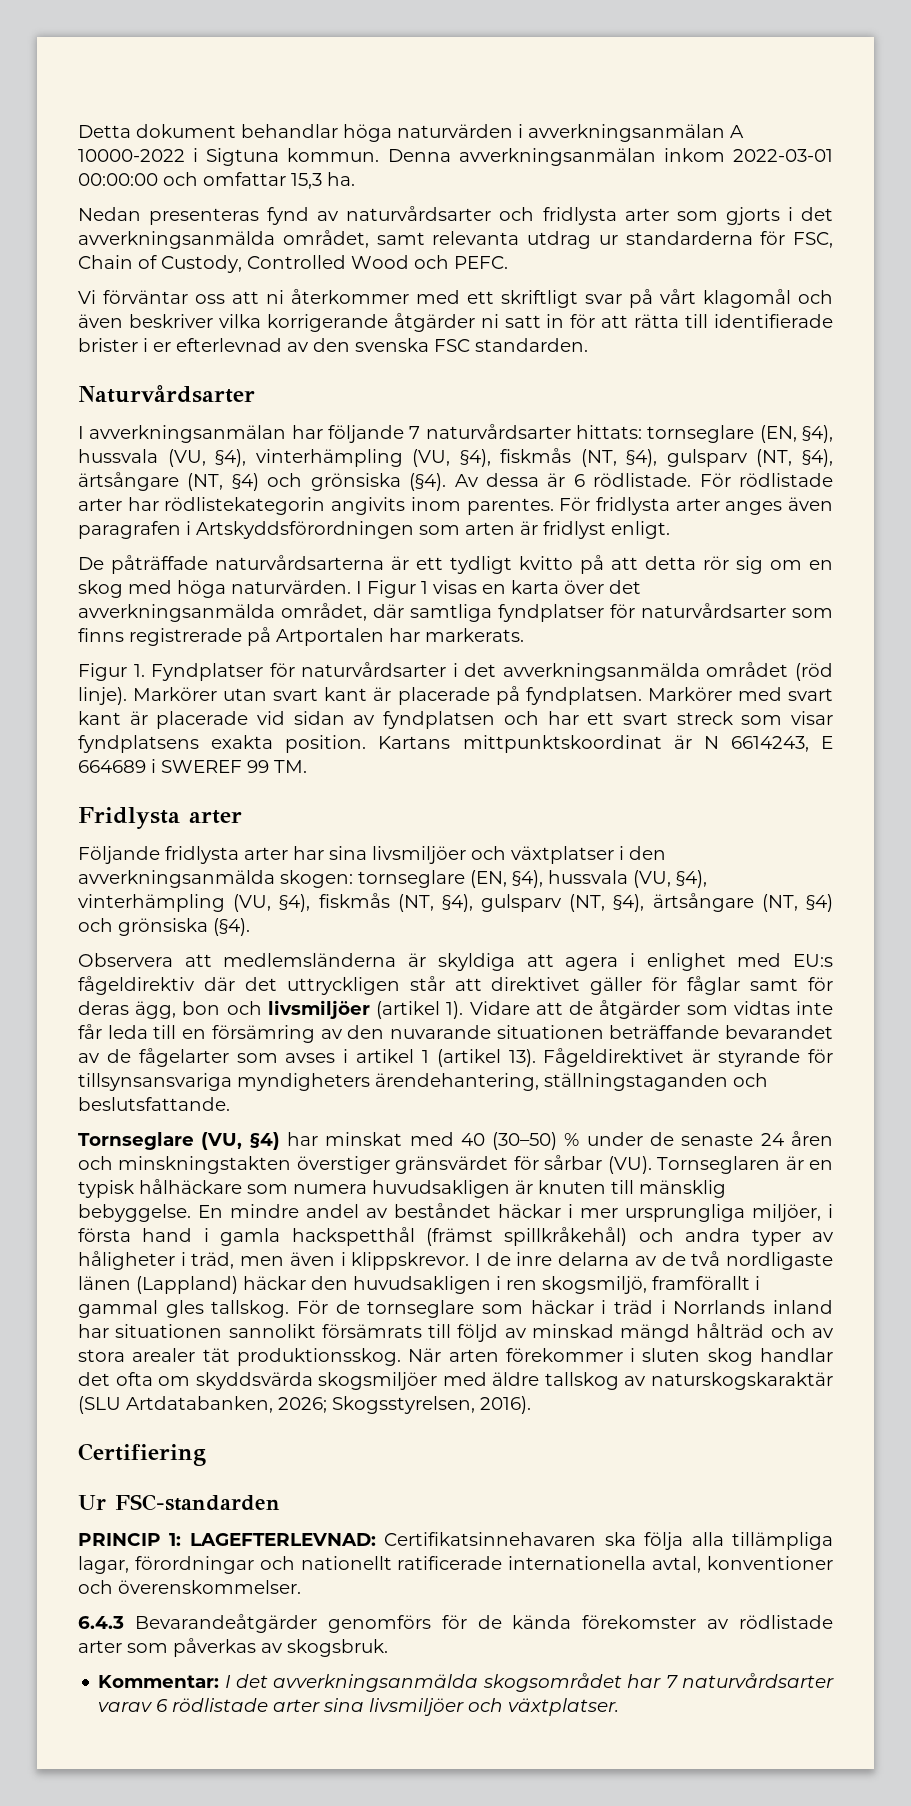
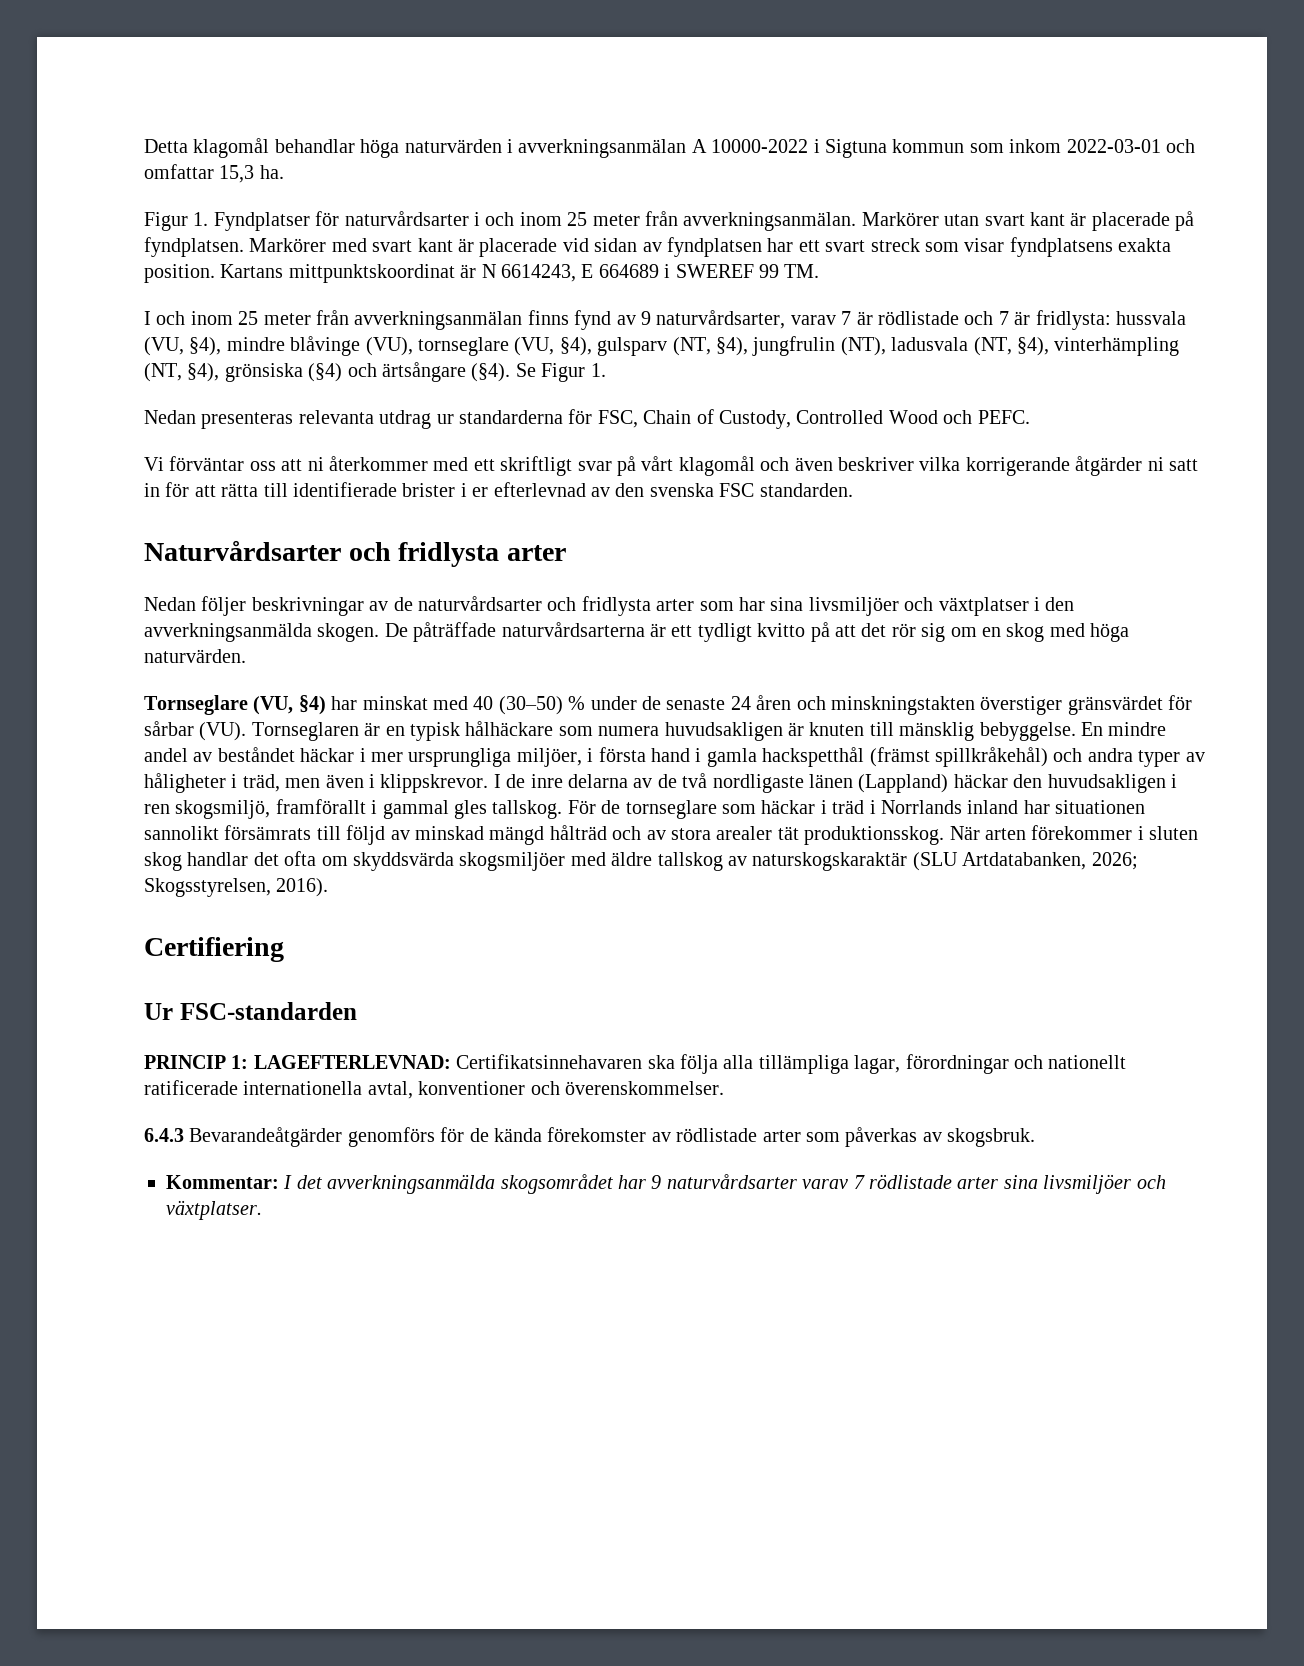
[136,124,236,138] dokument -> [193,138,270,158] klagomål
[287,148,656,166] kommun. Denna avverkningsanmälan -> [892,139,1004,153] kommun som
[78,173,158,186] 00:00:00 -> (1161, 146) none
[78,206,834,225] [78,230,425,249] Nedan presenteras fynd av naturvårdsarter och fridlysta arter som gjorts i det avverkningsanmälda området, samt -> [144,211,1195,231] [144,237,1172,257] [144,264,820,283] [144,310,1186,330] [144,336,1180,356] [144,362,606,382] [144,410,294,429] Figur 1. Fyndplatser för naturvårdsarter i och inom 25 meter från avverkningsanmälan. Markörer utan svart kant är placerade på fyndplatsen. Markörer med svart kant är placerade vid sidan av fyndplatsen har ett svart streck som visar fyndplatsens exakta position. Kartans mittpunktskoordinat är N 6614243, E 664689 i SWEREF 99 TM. // I och inom 25 meter från avverkningsanmälan finns fynd av 9 naturvårdsarter, varav 7 är rödlistade och 7 är fridlysta: hussvala (VU, §4), mindre blåvinge (VU), tornseglare (VU, §4), gulsparv (NT, §4), jungfrulin (NT), ladusvala (NT, §4), vinterhämpling (NT, §4), grönsiska (§4) och ärtsångare (§4). Se Figur 1. // Nedan presenteras
[78,424,834,443] [78,448,833,467] [78,472,833,491] [78,497,834,515] [78,521,670,539] // I avverkningsanmälan har följande 7 naturvårdsarter hittats: tornseglare (EN, §4), hussvala (VU, §4), vinterhämpling (VU, §4), fiskmås (NT, §4), gulsparv (NT, §4), ärtsångare (NT, §4) och grönsiska (§4). Av dessa är 6 rödlistade. För rödlistade arter har rödlistekategorin angivits inom parentes. För fridlysta arter anges även paragrafen i Artskyddsförordningen som arten är fridlyst enligt. // -> [348,542,566,567] [144,596,1075,616] [144,623,380,642] och fridlysta arter // Nedan följer beskrivningar av de naturvårdsarter och fridlysta arter som har sina livsmiljöer och växtplatser i den avverkningsanmälda skogen.
[645,556,696,570] detta -> [861,623,887,637] det
[356,580,641,598] [78,603,833,622] [78,627,524,646] [78,662,833,681] [78,686,833,705] [78,711,834,729] [78,735,833,753] [78,759,307,773] [78,807,242,829] [78,846,666,864] [78,870,707,888] [78,893,833,912] [78,918,250,936] [78,953,834,971] [78,976,833,995] [78,1000,834,1019] [78,1024,833,1043] [78,1048,833,1067] [78,1073,768,1091] [78,1097,230,1111] I Figur 1 visas en karta över det avverkningsanmälda området, där samtliga fyndplatser för naturvårdsarter som finns registrerade på Artportalen har markerats. // Figur 1. Fyndplatser för naturvårdsarter i det avverkningsanmälda området (röd linje). Markörer utan svart kant är placerade på fyndplatsen. Markörer med svart kant är placerade vid sidan av fyndplatsen och har ett svart streck som visar fyndplatsens exakta position. Kartans mittpunktskoordinat är N 6614243, E 664689 i SWEREF 99 TM. // Fridlysta arter // Följande fridlysta arter har sina livsmiljöer och växtplatser i den avverkningsanmälda skogen: tornseglare (EN, §4), hussvala (VU, §4), vinterhämpling (VU, §4), fiskmås (NT, §4), gulsparv (NT, §4), ärtsångare (NT, §4) och grönsiska (§4). // Observera att medlemsländerna är skyldiga att agera i enlighet med EU:s fågeldirektiv där det uttryckligen står att direktivet gäller för fåglar samt för deras ägg, bon och livsmiljöer (artikel 1). Vidare att de åtgärder som vidtas inte får leda till en försämring av den nuvarande situationen beträffande bevarandet av de fågelarter som avses i artikel 1 (artikel 13). Fågeldirektivet är styrande för tillsynsansvariga myndigheters ärendehantering, ställningstaganden och beslutsfattande. -> (246, 656) none
[665,1675,678,1688] 7 -> [651,1175,662,1189] 9
[156,1699,169,1712] 6 -> [853,1175,865,1189] 7

